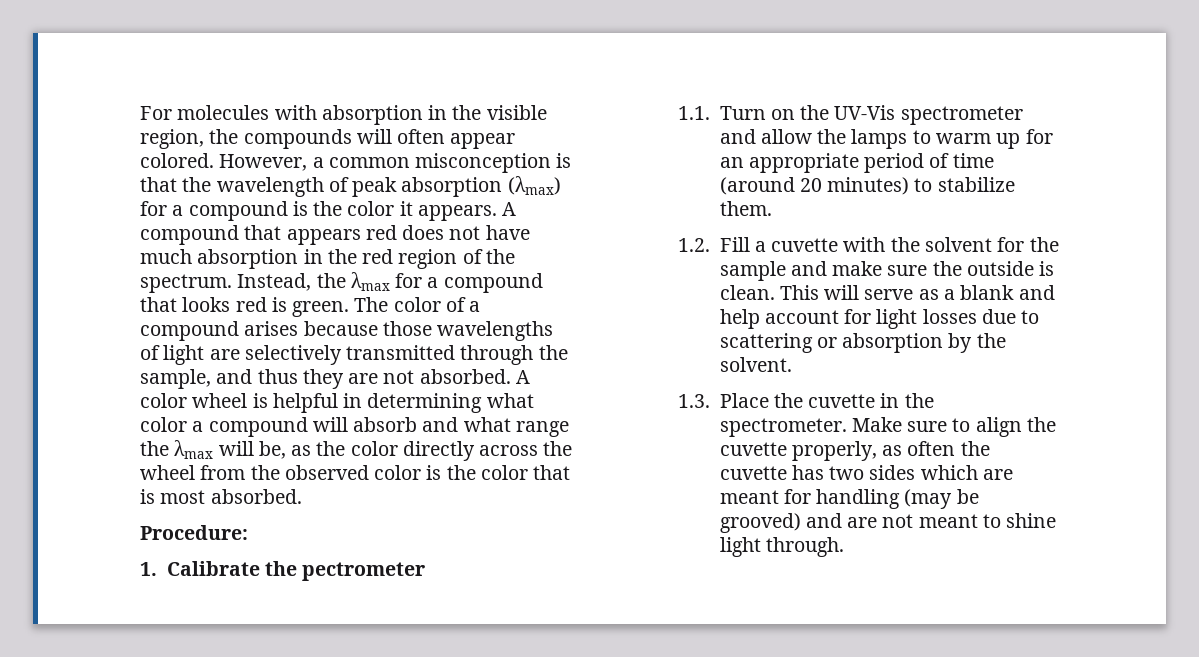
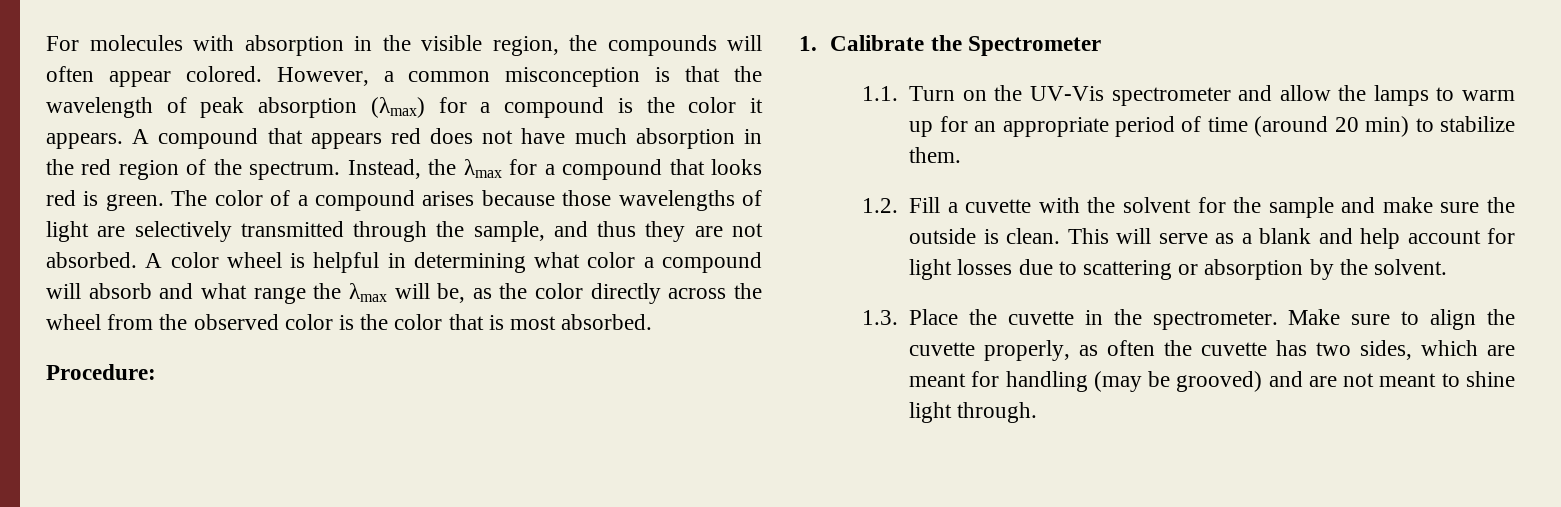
[302,562,426,581] pectrometer -> [967,36,1101,56] Spectrometer
[827,177,910,195] minutes) -> [1365,116,1410,137] min)
[869,465,916,480] sides -> [1360,340,1413,360] sides,

